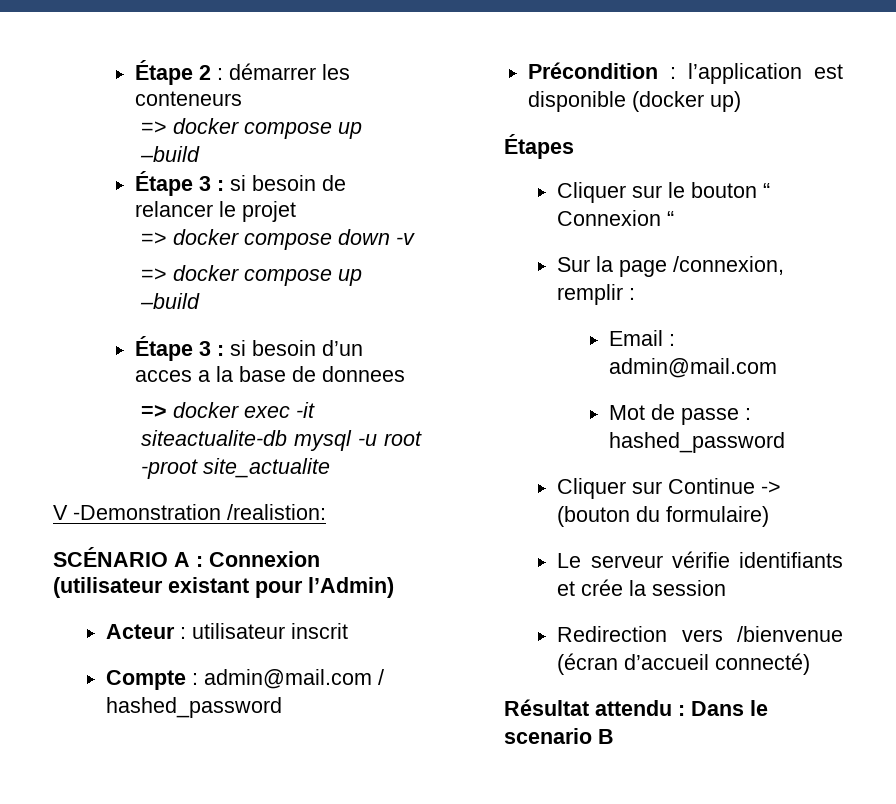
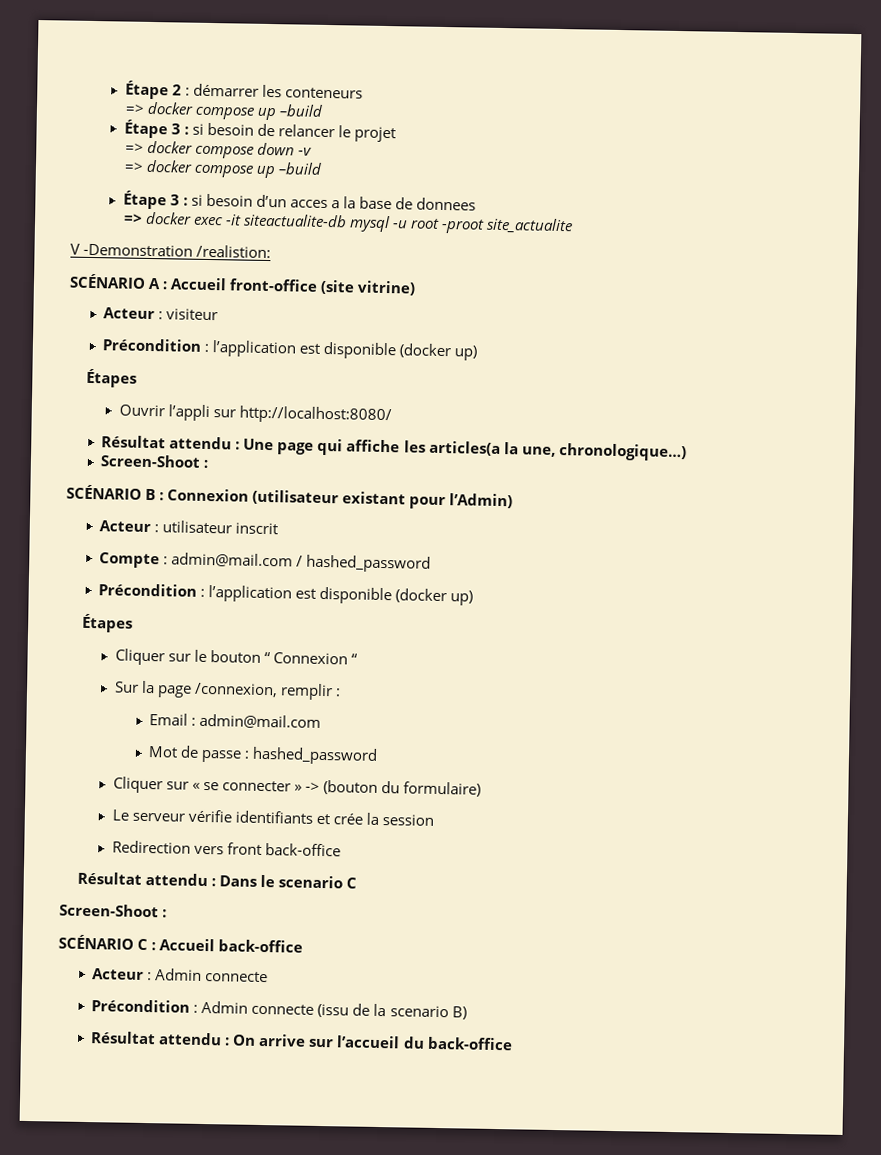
(203, 561) none -> [170,277,417,296] [103,307,219,321] [102,338,478,361] [85,368,137,388] [118,404,393,425] [101,435,687,462] [100,454,209,469] [66,484,165,501] Accueil front-office (site vitrine) // Acteur : visiteur // Précondition : l’application est disponible (docker up) // Étapes // Ouvrir l’appli sur http://localhost:8080/ // Résultat attendu : Une page qui affiche les articles(a la une, chronologique…) // Screen-Shoot : // SCÉNARIO B :
[668,478,756,494] Continue -> [191,780,303,792] « se connecter »
[737,626,843,642] [557,653,811,675] /bienvenue (écran d’accueil connecté) -> [226,842,342,857] front back-office
[598,729,615,744] B -> [345,877,357,889] [59,903,168,918] [58,934,304,953] [92,968,269,983] [91,999,467,1020] [90,1031,513,1051] C // Screen-Shoot : // SCÉNARIO C : Accueil back-office // Acteur : Admin connecte // Précondition : Admin connecte (issu de la scenario B) // Résultat attendu : On arrive sur l’accueil du back-office

